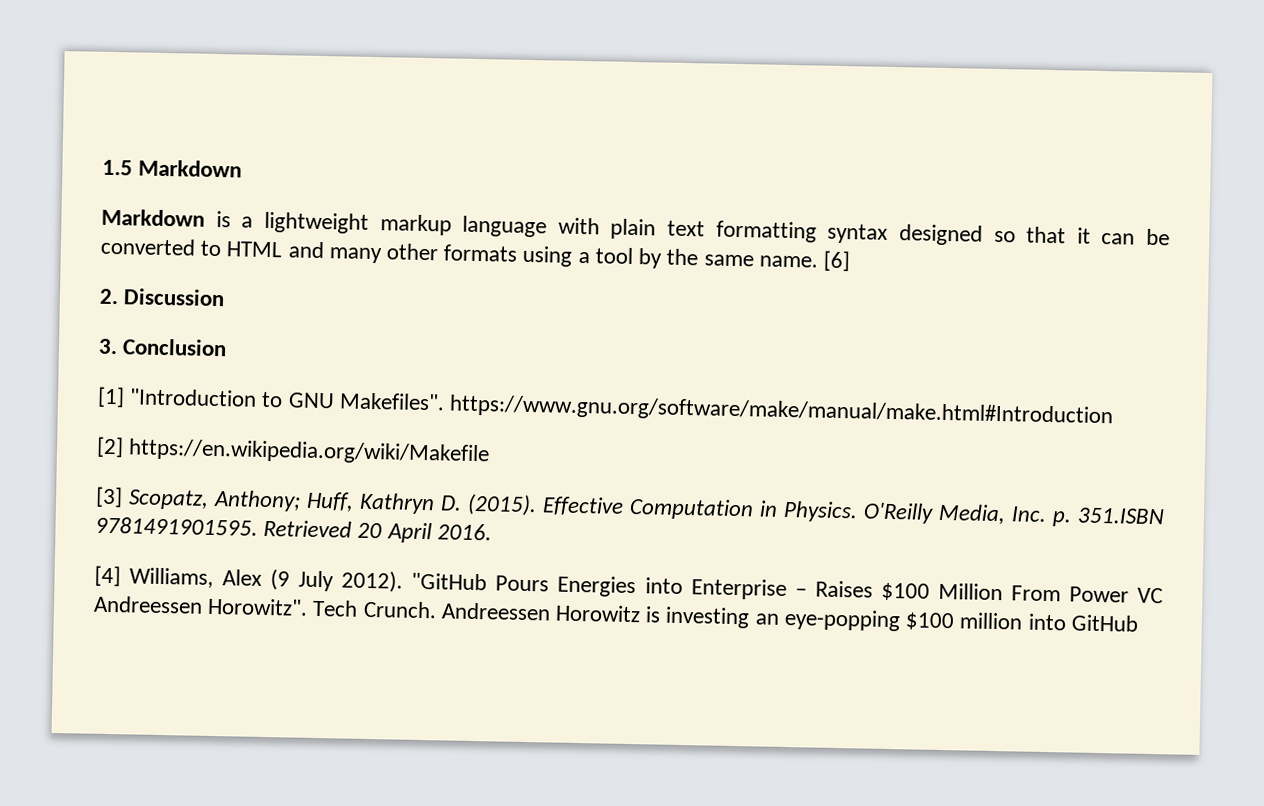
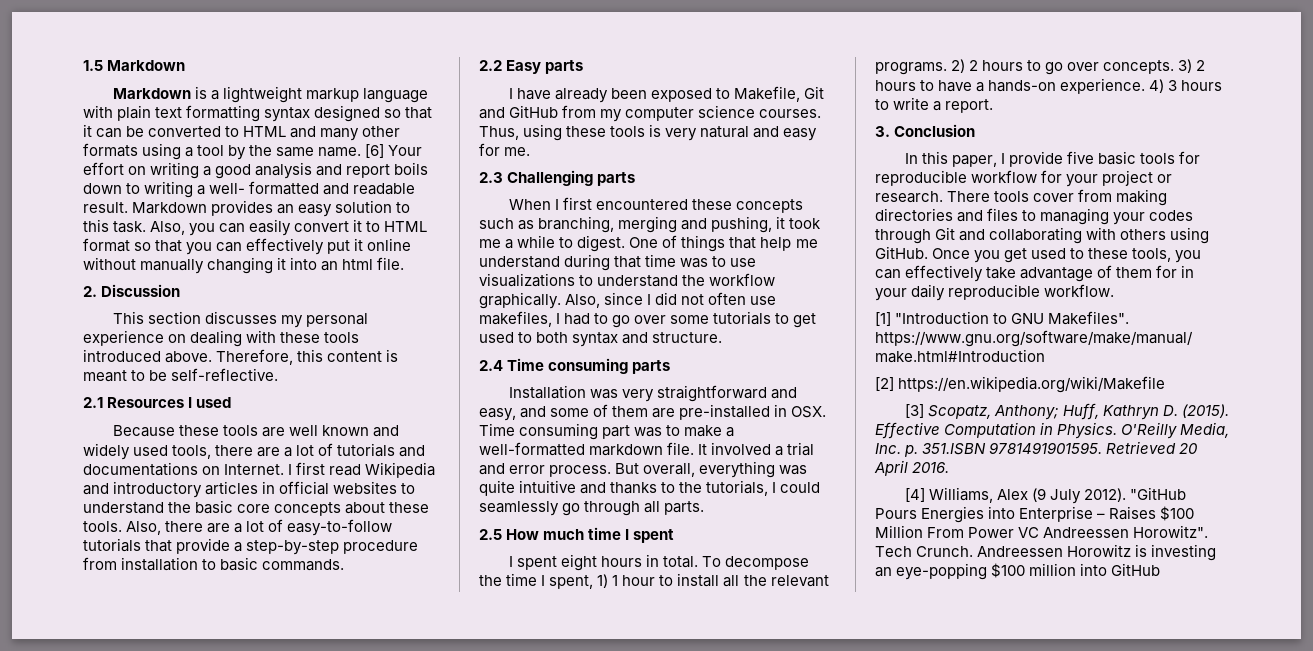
[99,288,226,307] [98,338,228,357] // 2. Discussion // 3. Conclusion -> [388,145,423,156] [83,162,429,179] [83,181,416,198] [83,200,411,217] [83,219,428,236] [83,238,412,255] [83,257,405,274] [83,284,181,297] [112,311,369,328] [83,330,360,347] [83,349,399,365] [83,368,279,382] [83,397,232,408] [112,425,400,437] [83,443,426,460] [83,462,436,478] [83,481,416,498] [83,500,430,516] [83,519,393,536] [83,538,419,555] [83,557,345,571] [479,60,584,74] [508,86,825,103] [479,105,822,122] [479,124,818,141] [479,143,531,156] [479,170,636,186] [508,197,804,213] [479,216,822,233] [479,235,818,252] [479,254,757,271] [479,273,776,287] [479,292,777,309] [479,311,817,328] [479,332,723,347] [479,358,671,374] [508,385,798,402] [479,404,827,421] [479,423,735,440] [479,442,815,456] [479,461,808,478] [479,480,821,496] [479,501,705,516] [479,527,675,543] [508,554,810,571] [479,573,829,589] [875,59,1206,75] [875,78,1223,94] [875,97,994,113] [875,124,976,137] [904,151,1201,167] [875,170,1173,187] [875,189,1168,206] [875,208,1194,225] [875,227,1210,244] [875,246,1202,263] [875,265,1195,282] [875,284,1115,301] Your effort on writing a good analysis and report boils down to writing a well- formatted and readable result. Markdown provides an easy solution to this task. Also, you can easily convert it to HTML format so that you can effectively put it online without manually changing it into an html file. // 2. Discussion // This section discusses my personal experience on dealing with these tools introduced above. Therefore, this content is meant to be self-reflective. // 2.1 Resources I used // Because these tools are well known and widely used tools, there are a lot of tutorials and documentations on Internet. I first read Wikipedia and introductory articles in official websites to understand the basic core concepts about these tools. Also, there are a lot of easy-to-follow tutorials that provide a step-by-step procedure from installation to basic commands. // 2.2 Easy parts // I have already been exposed to Makefile, Git and GitHub from my computer science courses. Thus, using these tools is very natural and easy for me. // 2.3 Challenging parts // When I first encountered these concepts such as branching, merging and pushing, it took me a while to digest. One of things that help me understand during that time was to use visualizations to understand the workflow graphically. Also, since I did not often use makefiles, I had to go over some tutorials to get used to both syntax and structure. // 2.4 Time consuming parts // Installation was very straightforward and easy, and some of them are pre-installed in OSX. Time consuming part was to make a well-formatted markdown file. It involved a trial and error process. But overall, everything was quite intuitive and thanks to the tutorials, I could seamlessly go through all parts. // 2.5 How much time I spent // I spent eight hours in total. To decompose the time I spent, 1) 1 hour to install all the relevant programs. 2) 2 hours to go over concepts. 3) 2 hours to have a hands-on experience. 4) 3 hours to write a report. // 3. Conclusion // In this paper, I provide five basic tools for reproducible workflow for your project or research. There tools cover from making directories and files to managing your codes through Git and collaborating with others using GitHub. Once you get used to these tools, you can effectively take advantage of them for in your daily reproducible workflow.

